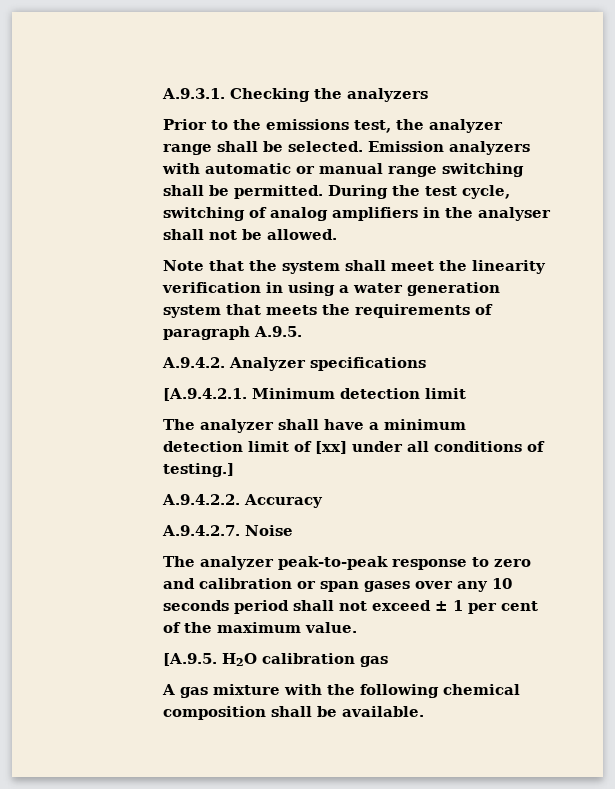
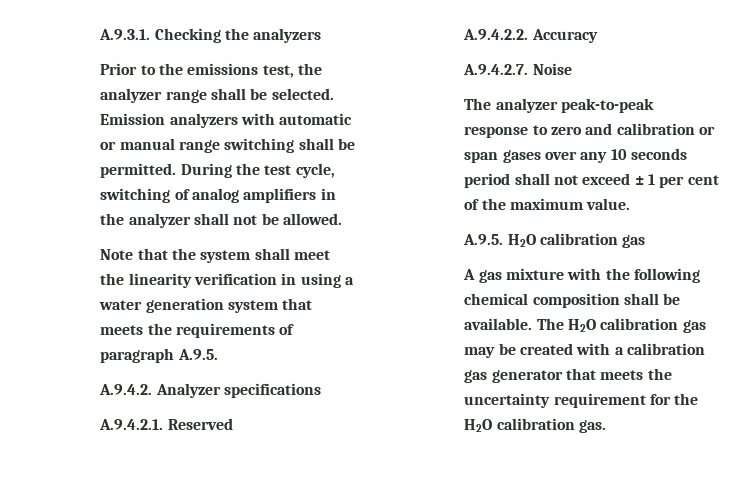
[478,207,552,221] analyser -> [128,213,191,228] analyzer
[163,388,467,401] [163,419,467,433] [163,441,546,454] [163,463,235,477] [A.9.4.2.1. Minimum detection limit // The analyzer shall have a minimum detection limit of [xx] under all conditions of testing.] -> [99,418,233,430] A.9.4.2.1. Reserved
[163,653,218,666] [A.9.5. -> [463,234,504,245] A.9.5.
(425, 711) none -> [536,318,706,333] [464,343,706,358] [464,368,672,383] [464,393,699,408] [464,418,607,433] The H2O calibration gas may be created with a calibration gas generator that meets the uncertainty requirement for the H2O calibration gas.

